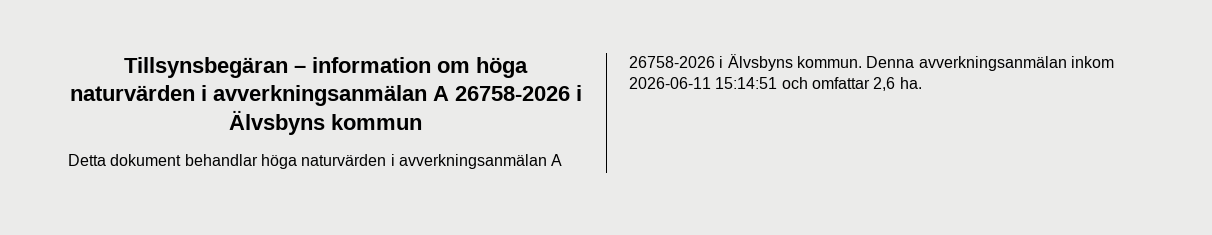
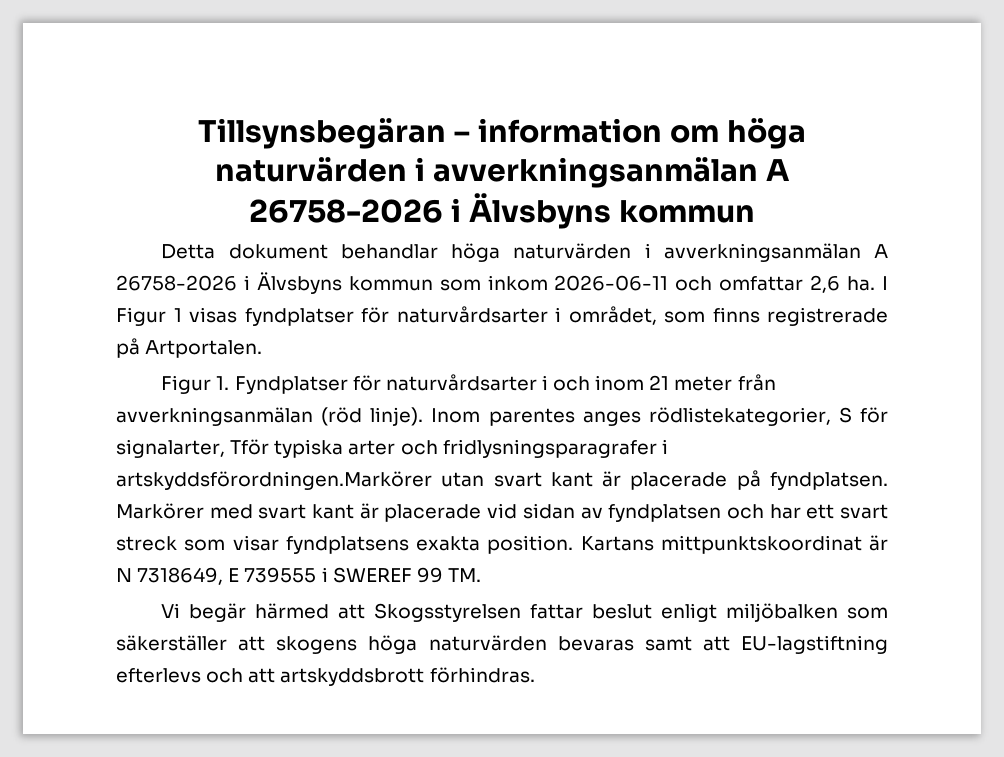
[796,56,1067,71] kommun. Denna avverkningsanmälan -> [348,276,481,291] kommun som
[715,77,778,89] 15:14:51 -> (669, 283) none
(922, 83) none -> [881,276,888,290] [116,306,888,326] [116,338,263,358] [161,374,776,394] [116,407,888,426] [116,439,668,458] [116,470,889,490] [116,503,888,522] [116,535,888,554] [116,567,481,585] [161,603,889,622] [116,635,888,654] [116,667,535,686] I Figur 1 visas fyndplatser för naturvårdsarter i området, som finns registrerade på Artportalen. // Figur 1. Fyndplatser för naturvårdsarter i och inom 21 meter från avverkningsanmälan (röd linje). Inom parentes anges rödlistekategorier, S för signalarter, Tför typiska arter och fridlysningsparagrafer i artskyddsförordningen.Markörer utan svart kant är placerade på fyndplatsen. Markörer med svart kant är placerade vid sidan av fyndplatsen och har ett svart streck som visar fyndplatsens exakta position. Kartans mittpunktskoordinat är N 7318649, E 739555 i SWEREF 99 TM. // Vi begär härmed att Skogsstyrelsen fattar beslut enligt miljöbalken som säkerställer att skogens höga naturvärden bevaras samt att EU-lagstiftning efterlevs och att artskyddsbrott förhindras.

